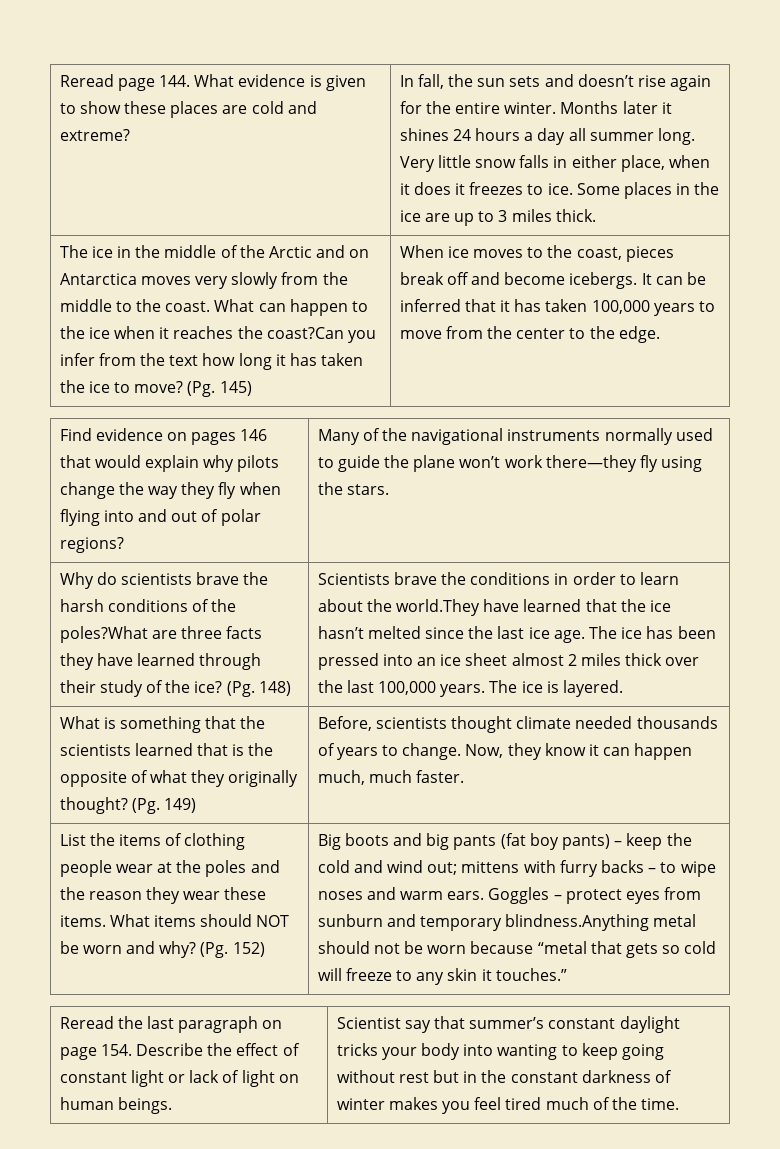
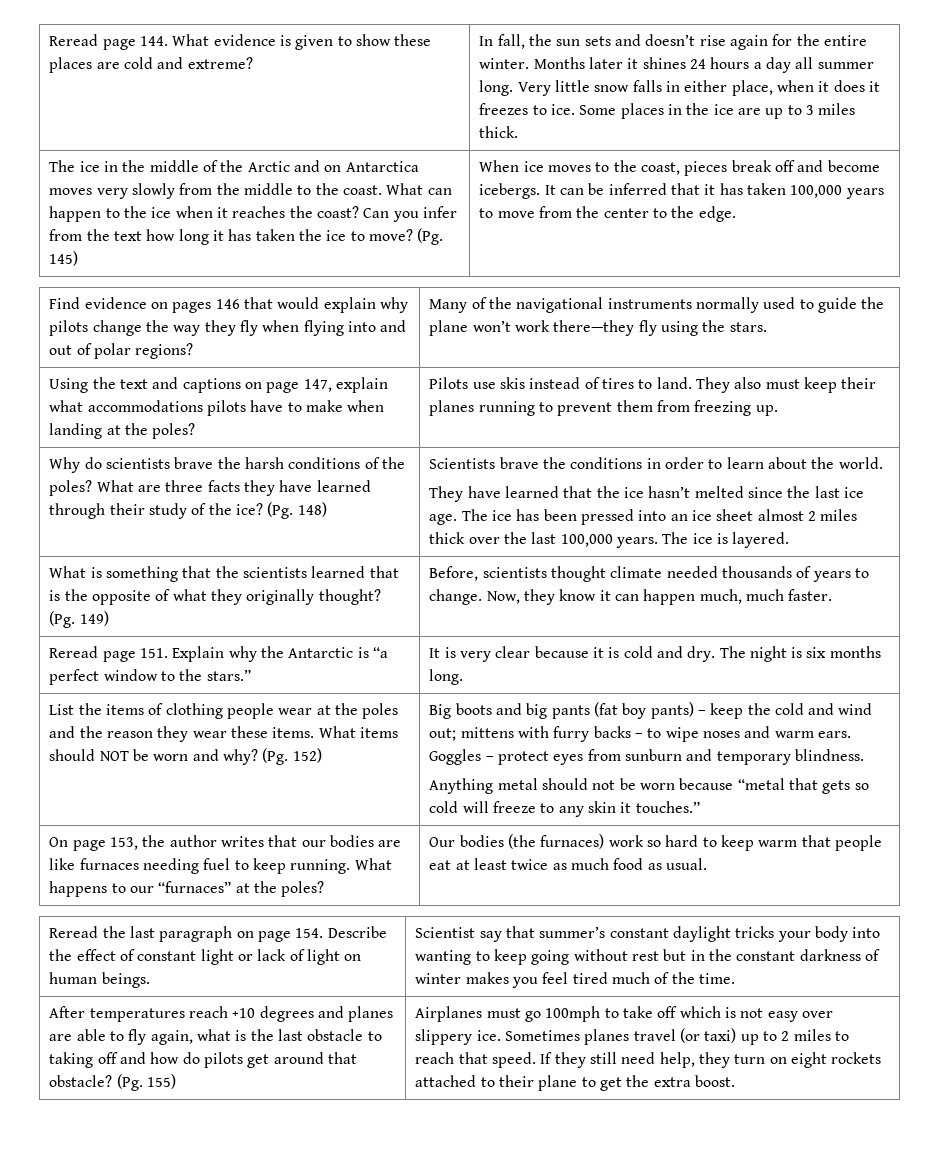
[266,327,344,339] coast?Can -> [316,206,390,218] coast? Can
(389, 489) none -> [49,377,388,393] [49,400,385,416] [49,423,196,439] [429,377,877,393] [429,400,778,416] // Using the text and captions on page 147, explain what accommodations pilots have to make when landing at the poles? | Pilots use skis instead of tires to land. They also must keep their planes running to prevent them from freezing up.
[59,626,148,643] poles?What -> [49,480,134,496] poles? What
[396,599,481,616] world.They -> [838,457,883,469] [429,486,464,502] world. // They
(465, 776) none -> [49,646,388,662] [49,669,251,685] [429,646,881,662] [429,669,464,685] // Reread page 151. Explain why the Antarctic is “a perfect window to the stars.” | It is very clear because it is cold and dry. The night is six months long.
[505,914,650,931] blindness.Anything -> [794,749,864,761] [429,778,494,794] blindness. // Anything
(567, 974) none -> [49,835,402,851] [49,858,392,874] [49,881,325,897] [429,834,882,851] [429,858,707,870] // On page 153, the author writes that our bodies are like furnaces needing fuel to keep running. What happens to our “furnaces” at the poles? | Our bodies (the furnaces) work so hard to keep warm that people eat at least twice as much food as usual.
(680, 1104) none -> [49,1006,394,1022] [49,1029,382,1045] [49,1052,357,1068] [49,1074,176,1091] [415,1006,833,1022] [415,1028,849,1045] [415,1052,882,1068] [415,1075,735,1091] // After temperatures reach +10 degrees and planes are able to fly again, what is the last obstacle to taking off and how do pilots get around that obstacle? (Pg. 155) | Airplanes must go 100mph to take off which is not easy over slippery ice. Sometimes planes travel (or taxi) up to 2 miles to reach that speed. If they still need help, they turn on eight rockets attached to their plane to get the extra boost.

